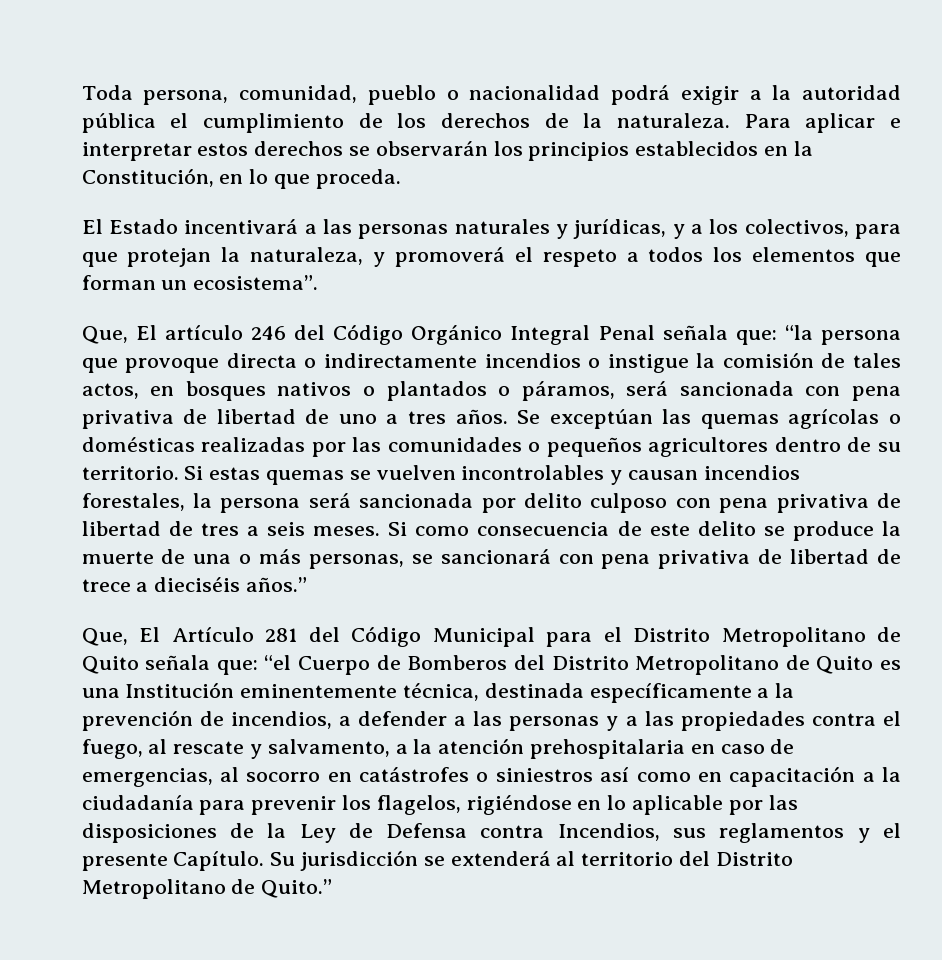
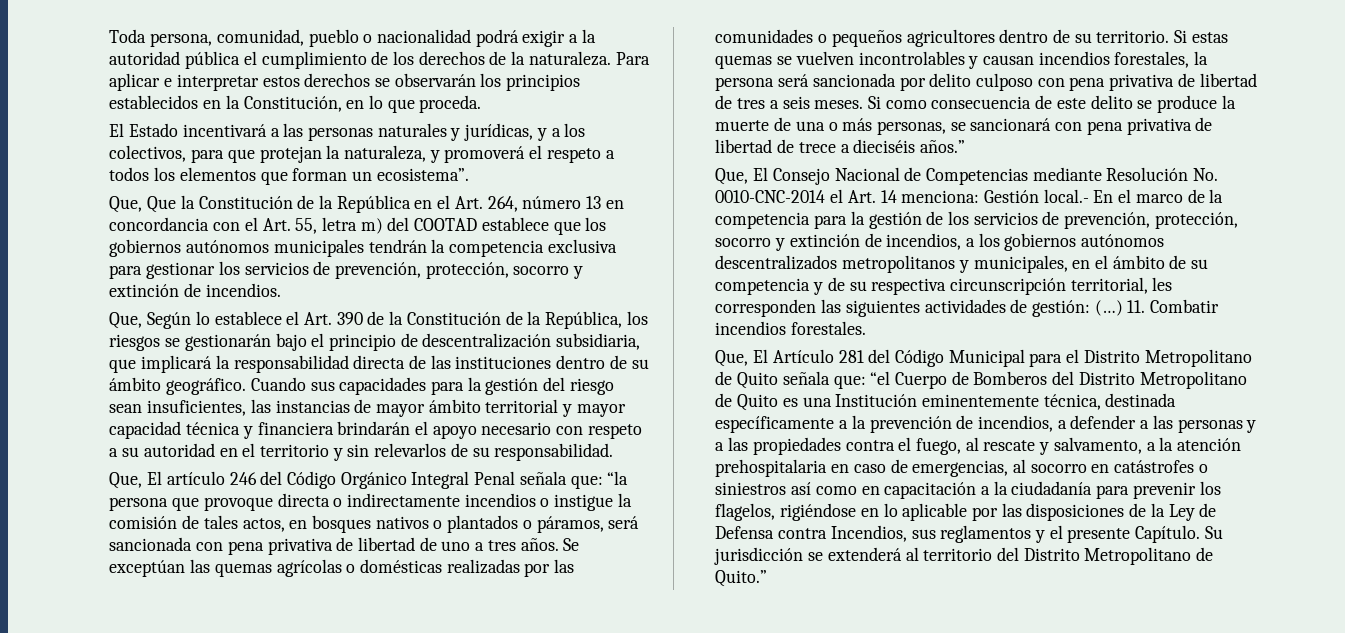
(319, 282) none -> [109,195,624,213] [109,217,607,235] [109,239,617,257] [109,261,584,279] [109,283,281,297] [109,311,648,329] [109,333,641,351] [109,355,649,373] [109,377,614,395] [109,399,626,417] [109,421,642,439] [109,443,614,461] // Que, Que la Constitución de la República en el Art. 264, número 13 en concordancia con el Art. 55, letra m) del COOTAD establece que los gobiernos autónomos municipales tendrán la competencia exclusiva para gestionar los servicios de prevención, protección, socorro y extinción de incendios. // Que, Según lo establece el Art. 390 de la Constitución de la República, los riesgos se gestionarán bajo el principio de descentralización subsidiaria, que implicará la responsabilidad directa de las instituciones dentro de su ámbito geográfico. Cuando sus capacidades para la gestión del riesgo sean insuficientes, las instancias de mayor ámbito territorial y mayor capacidad técnica y financiera brindarán el apoyo necesario con respeto a su autoridad en el territorio y sin relevarlos de su responsabilidad.
(307, 584) none -> [715,167,1219,185] [715,189,1224,203] [715,211,1238,229] [715,233,1165,251] [715,255,1209,273] [715,277,1173,295] [715,299,1220,317] [715,321,867,335] // Que, El Consejo Nacional de Competencias mediante Resolución No. 0010-CNC-2014 el Art. 14 menciona: Gestión local.- En el marco de la competencia para la gestión de los servicios de prevención, protección, socorro y extinción de incendios, a los gobiernos autónomos descentralizados metropolitanos y municipales, en el ámbito de su competencia y de su respectiva circunscripción territorial, les corresponden las siguientes actividades de gestión: (…) 11. Combatir incendios forestales.

